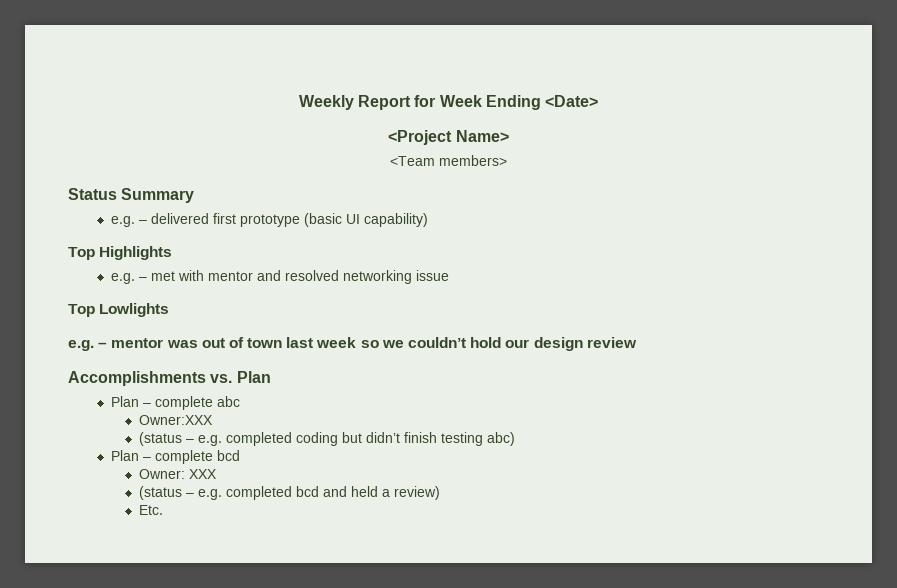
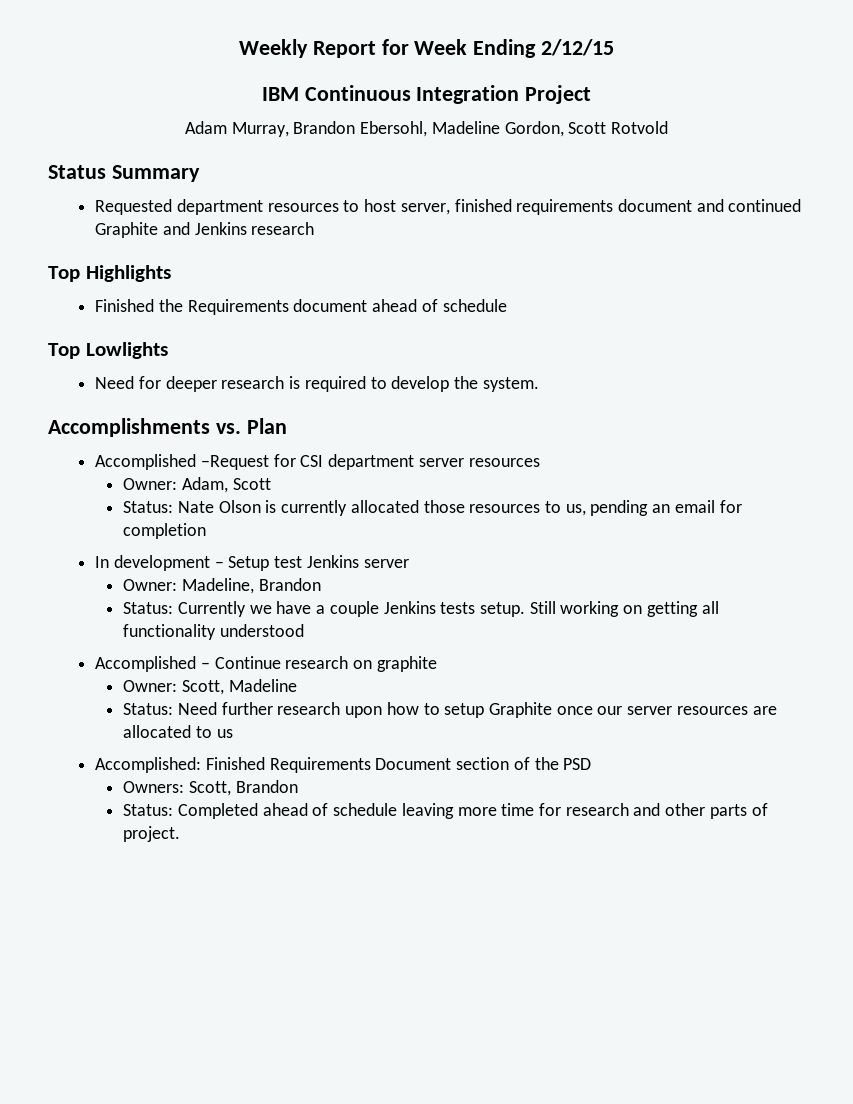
[545,95,599,107] [388,130,509,145] [390,155,507,166] [68,188,195,203] [110,213,428,227] [68,246,173,260] [110,270,449,284] [68,303,170,317] [68,337,637,351] [68,371,271,386] [110,396,240,410] [138,415,213,425] [138,432,515,446] [110,450,240,464] [138,469,217,479] [138,486,440,500] [138,505,163,515] <Date> // <Project Name> // <Team members> // Status Summary // e.g. – delivered first prototype (basic UI capability) // Top Highlights // e.g. – met with mentor and resolved networking issue // Top Lowlights // e.g. – mentor was out of town last week so we couldn’t hold our design review // Accomplishments vs. Plan // Plan – complete abc // Owner:XXX // (status – e.g. completed coding but didn’t finish testing abc) // Plan – complete bcd // Owner: XXX // (status – e.g. completed bcd and held a review) // Etc. -> [541,39,615,56] [261,85,592,104] [184,121,669,137] [48,165,200,182] [95,199,802,215] [95,222,315,238] [48,265,171,282] [95,299,507,315] [48,342,168,359] [95,376,539,392] [48,418,287,437] [95,454,540,470] [123,477,271,493] [123,500,742,516] [123,523,207,539] [95,555,409,571] [123,578,321,594] [123,601,719,617] [123,624,304,640] [95,656,437,672] [123,679,297,695] [123,702,777,718] [123,725,233,738] [95,757,592,773] [123,780,298,796] [123,803,768,819] [123,826,181,842] 2/12/15 // IBM Continuous Integration Project // Adam Murray, Brandon Ebersohl, Madeline Gordon, Scott Rotvold // Status Summary // Requested department resources to host server, finished requirements document and continued Graphite and Jenkins research // Top Highlights // Finished the Requirements document ahead of schedule // Top Lowlights // Need for deeper research is required to develop the system. // Accomplishments vs. Plan // Accomplished –Request for CSI department server resources // Owner: Adam, Scott // Status: Nate Olson is currently allocated those resources to us, pending an email for completion // In development – Setup test Jenkins server // Owner: Madeline, Brandon // Status: Currently we have a couple Jenkins tests setup. Still working on getting all functionality understood // Accomplished – Continue research on graphite // Owner: Scott, Madeline // Status: Need further research upon how to setup Graphite once our server resources are allocated to us // Accomplished: Finished Requirements Document section of the PSD // Owners: Scott, Brandon // Status: Completed ahead of schedule leaving more time for research and other parts of project.

